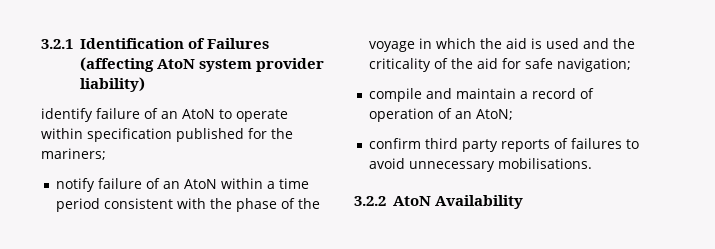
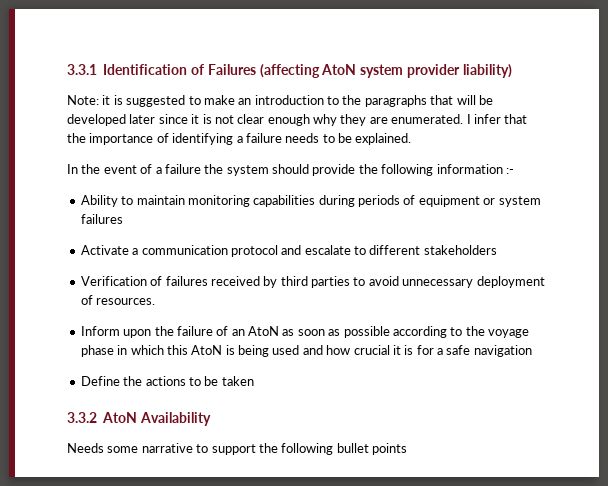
[41,39,73,49] 3.2.1 -> [67,64,97,75] 3.3.1
[41,108,288,122] [41,128,293,142] [41,148,106,160] [55,178,309,192] [55,198,295,212] identify failure of an AtoN to operate within specification published for the mariners; // notify failure of an AtoN within a time period consistent with the phase of -> [67,95,493,107] [67,114,528,126] [67,133,412,145] [67,164,514,176] [80,195,541,207] [80,214,123,224] [80,245,497,257] [80,276,545,288] [80,295,156,305] [80,326,463,338] Note: it is suggested to make an introduction to the paragraphs that will be developed later since it is not clear enough why they are enumerated. I infer that the importance of identifying a failure needs to be explained. // In the event of a failure the system should provide the following information :- // Ability to maintain monitoring capabilities during periods of equipment or system failures // Activate a communication protocol and escalate to different stakeholders // Verification of failures received by third parties to avoid unnecessary deployment of resources. // Inform upon the failure of an AtoN as soon as possible according to
(415, 46) none -> [80,345,114,357] phase
[479,38,635,49] [368,58,631,72] [368,88,594,102] [368,108,513,122] [368,138,639,152] [368,158,592,172] [354,195,523,209] the aid is used and the criticality of the aid for safe navigation; // compile and maintain a record of operation of an AtoN; // confirm third party reports of failures to avoid unnecessary mobilisations. // 3.2.2 AtoN Availability -> [166,345,532,357] [80,376,254,386] [67,412,212,426] [67,443,407,455] this AtoN is being used and how crucial it is for a safe navigation // Define the actions to be taken // 3.3.2 AtoN Availability // Needs some narrative to support the following bullet points

